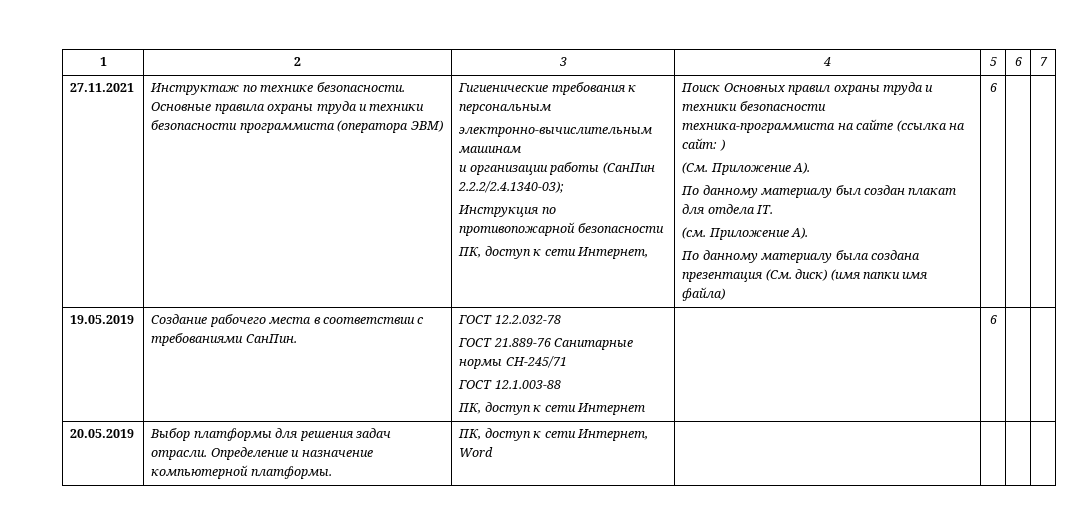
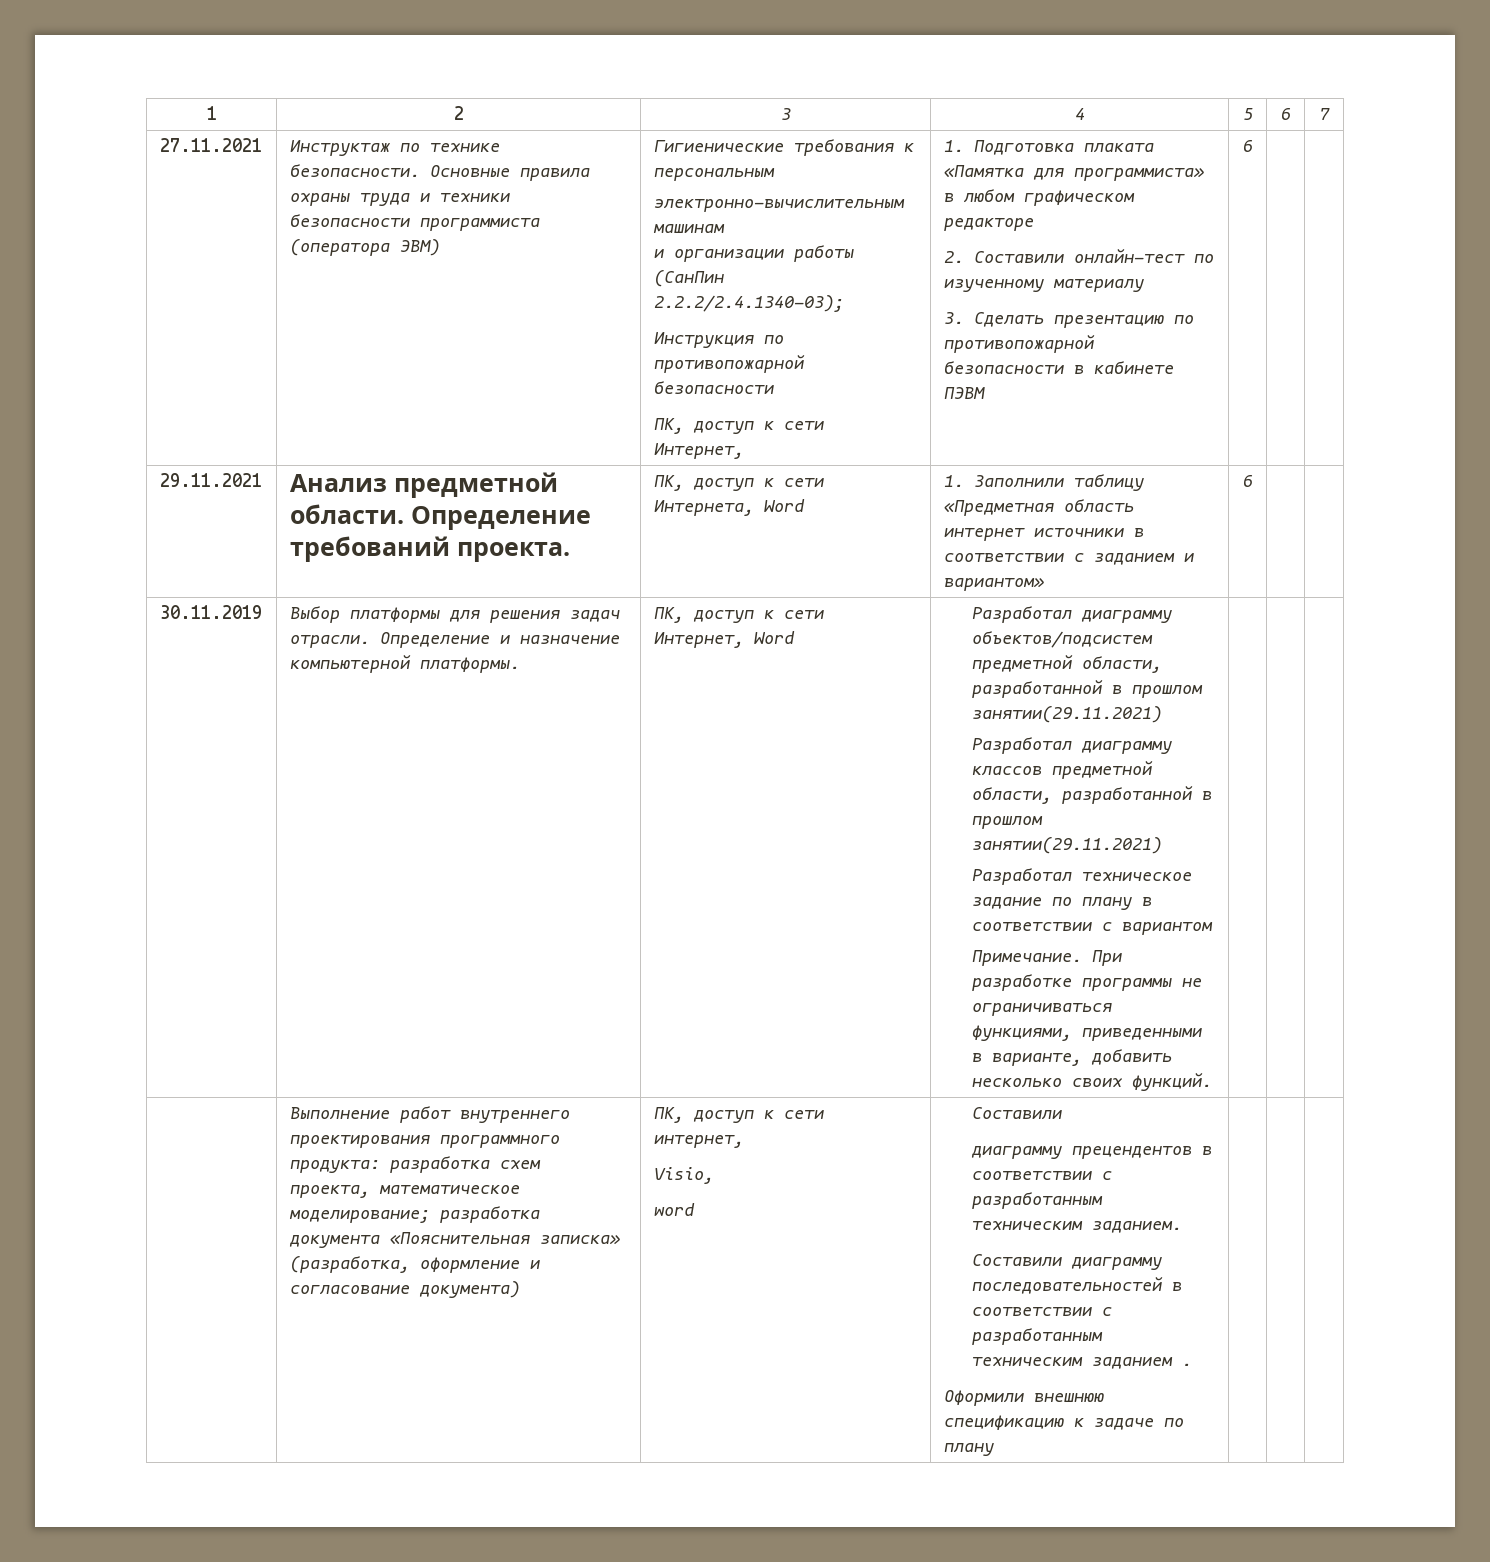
[681,82,934,95] [682,101,826,111] [682,119,965,133] [682,138,725,151] [682,162,811,175] [681,185,957,198] [682,204,774,214] [682,227,809,240] [681,250,920,263] [682,269,929,282] [682,287,726,301] [989,83,997,92] [70,315,135,324] [151,314,425,327] [151,333,297,346] [458,315,561,324] [458,338,634,350] [459,356,567,369] [458,380,561,389] [458,402,645,415] [989,315,997,324] [70,429,135,438] Поиск Основных правил охраны труда и техники безопасности техника-программиста на сайте (ссылка на сайт: ) // (См. Приложение А). // По данному материалу был создан плакат для отдела IT. // (см. Приложение А). // По данному материалу была создана презентация (См. диск) (имя папки имя файла) | 6 | | // 19.05.2019 | Создание рабочего места в соответствии с требованиями СанПин. | ГОСТ 12.2.032-78 // ГОСТ 21.889-76 Санитарные нормы СН-245/71 // ГОСТ 12.1.003-88 // ПК, доступ к сети Интернет | | 6 | | // 20.05.2019 -> [943,140,1154,155] [943,165,1204,181] [943,189,1135,206] [943,218,1034,231] [943,249,1214,264] [943,279,1144,292] [943,312,1194,328] [943,335,1095,353] [943,361,1174,374] [943,387,985,399] [1242,140,1253,152] [159,473,262,487] [289,472,558,498] [289,504,591,530] [289,536,570,562] [653,475,824,491] [653,499,805,516] [943,474,1144,491] [943,499,1134,516] [943,528,1144,541] [943,553,1194,565] [943,578,1044,591] [1242,475,1253,487] [159,605,262,619] 1. Подготовка плаката «Памятка для программиста» в любом графическом редакторе // 2. Составили онлайн-тест по изученному материалу // 3. Сделать презентацию по противопожарной безопасности в кабинете ПЭВМ | 6 | | // 29.11.2021 | Анализ предметной области. Определение требований проекта. | ПК, доступ к сети Интернета, Word | 1. Заполнили таблицу «Предметная область интернет источники в соответствии с заданием и вариантом» | 6 | | // 30.11.2019
(494, 452) none -> [972,606,1173,623] [972,631,1154,648] [972,655,1163,673] [972,680,1204,698] [972,706,1163,723] [972,737,1173,754] [972,761,1154,779] [972,786,1213,804] [972,816,1044,829] [972,837,1163,854] [972,868,1193,885] [972,897,1153,910] [972,922,1214,935] [972,950,1123,966] [972,974,1203,991] [972,1003,1113,1016] [972,1025,1203,1041] [972,1049,1173,1066] [972,1073,1213,1091] [289,1106,570,1123] [289,1135,560,1148] [289,1156,541,1173] [289,1185,520,1198] [288,1206,540,1223] [288,1232,620,1248] [289,1256,540,1273] [289,1281,520,1298] [653,1107,824,1123] [653,1135,744,1148] [653,1167,714,1184] [653,1203,695,1216] [972,1107,1063,1120] [971,1146,1213,1159] [972,1171,1113,1180] [972,1192,1104,1209] [972,1221,1183,1233] [972,1254,1163,1270] [972,1277,1183,1294] [972,1307,1113,1316] [972,1328,1104,1345] [972,1357,1193,1369] [943,1390,1104,1406] [943,1415,1184,1430] [943,1443,994,1456] Разработал диаграмму объектов/подсистем предметной области, разработанной в прошлом занятии(29.11.2021) // Разработал диаграмму классов предметной области, разработанной в прошлом занятии(29.11.2021) // Разработал техническое задание по плану в соответствии с вариантом // Примечание. При разработке программы не ограничиваться функциями, приведенными в варианте, добавить несколько своих функций. | | | // | Выполнение работ внутреннего проектирования программного продукта: разработка схем проекта, математическое моделирование; разработка документа «Пояснительная записка» (разработка, оформление и согласование документа) | ПК, доступ к сети интернет, // Visio, // word | Составили // диаграмму прецендентов в соответствии с разработанным техническим заданием. // Составили диаграмму последовательностей в соответствии с разработанным техническим заданием . // Оформили внешнюю спецификацию к задаче по плану

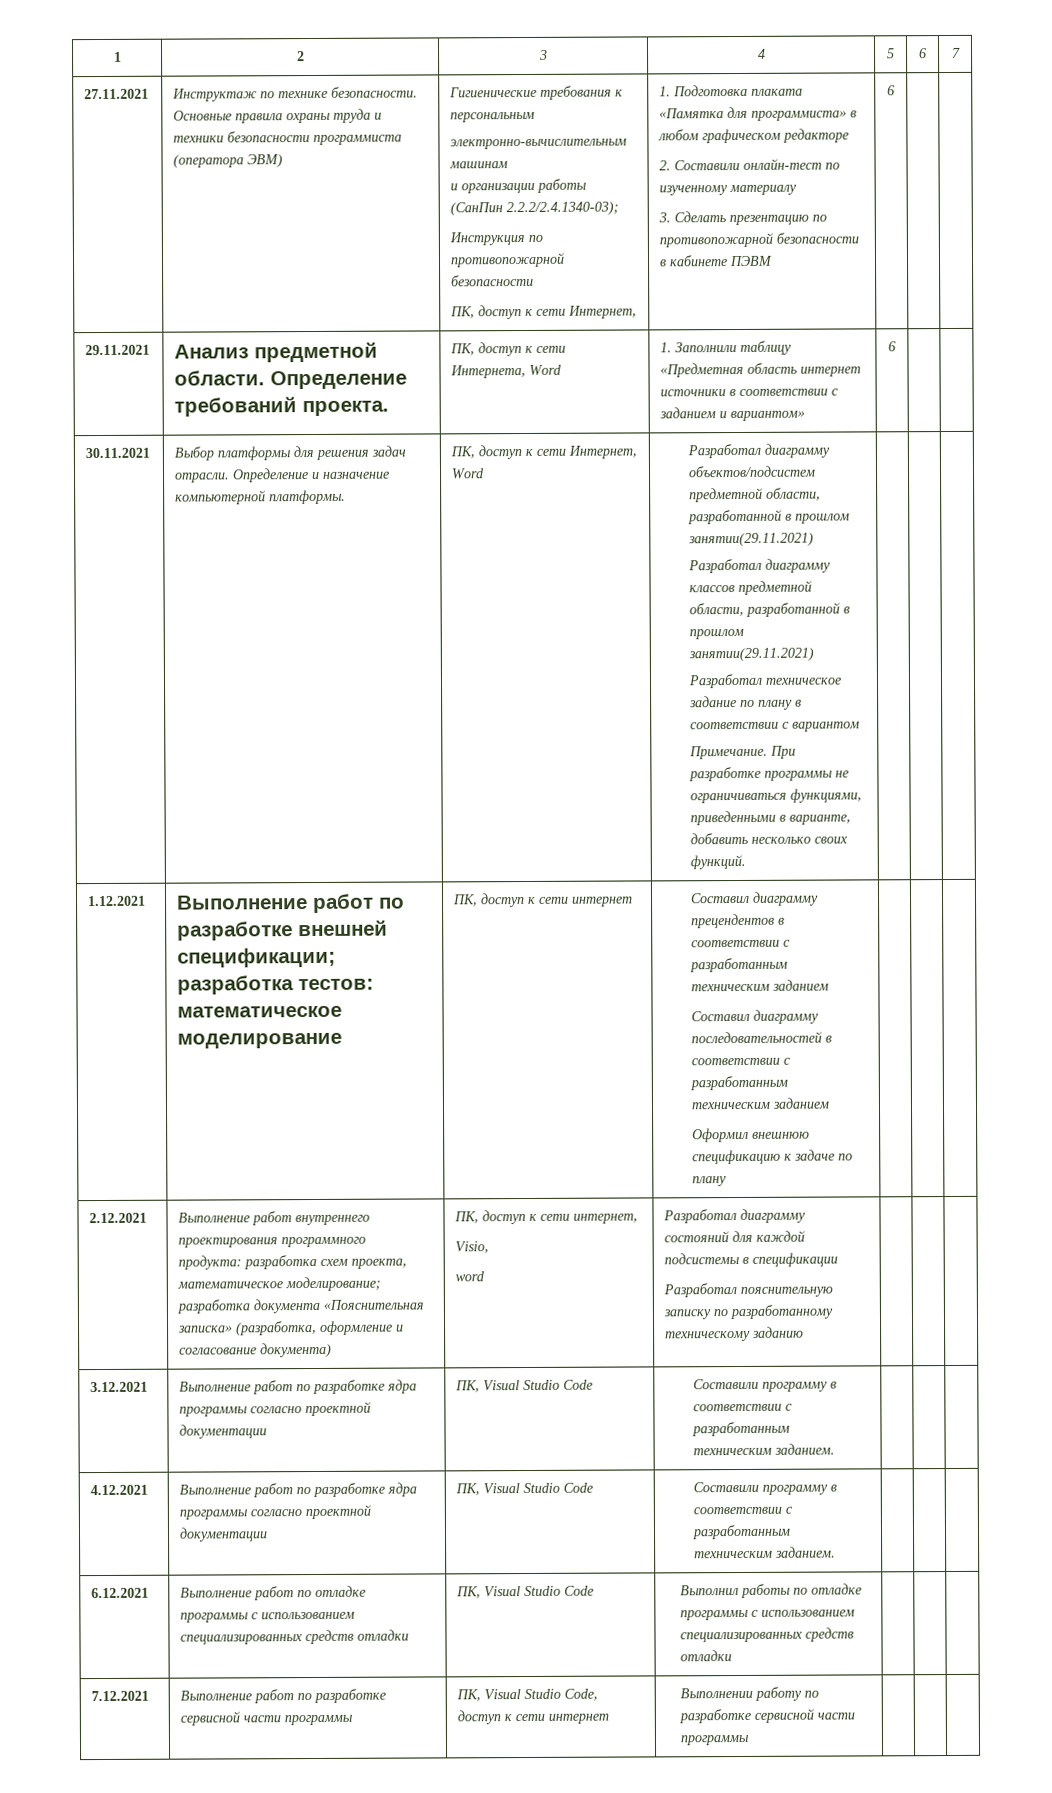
[159,605,262,619] 30.11.2019 -> [85,447,151,459] 30.11.2021
(1213, 1082) none -> [87,895,147,907] [176,893,406,914] [177,919,389,941] [177,947,337,968] [177,975,375,995] [177,1005,343,1018] [177,1032,343,1049] [452,893,634,908] [689,891,819,906] [690,913,785,929] [690,939,791,948] [689,957,788,973] [690,979,829,992] [690,1009,819,1024] [690,1031,832,1044] [690,1057,791,1066] [689,1075,788,1091] [690,1097,830,1110] [691,1127,810,1143] [691,1149,853,1165] [691,1176,727,1187] [89,1212,148,1224] 1.12.2021 | Выполнение работ по разработке внешней спецификации; разработка тестов: математическое моделирование | ПК, доступ к сети интернет | Составил диаграмму прецендентов в соответствии с разработанным техническим заданием // Составил диаграмму последовательностей в соответствии с разработанным техническим заданием // Оформил внешнюю спецификацию к задаче по плану | | | // 2.12.2021
[972,1107,1063,1120] [971,1146,1213,1159] [972,1171,1113,1180] [972,1192,1104,1209] [972,1221,1183,1233] [972,1254,1163,1270] [972,1277,1183,1294] [972,1307,1113,1316] [972,1328,1104,1345] [972,1357,1193,1369] [943,1390,1104,1406] [943,1415,1184,1430] [943,1443,994,1456] | Составили // диаграмму прецендентов в соответствии с разработанным техническим заданием. // Составили диаграмму последовательностей в соответствии с разработанным техническим заданием . // Оформили внешнюю спецификацию к задаче по плану -> [663,1208,807,1224] [664,1230,806,1243] [664,1252,839,1267] [663,1283,834,1298] [663,1304,834,1320] [665,1326,805,1342] [90,1381,149,1393] [179,1379,418,1395] [179,1401,372,1417] [179,1424,268,1439] [455,1379,594,1393] [692,1378,837,1392] [692,1403,793,1412] [691,1421,790,1437] [692,1443,835,1456] [90,1484,149,1496] [179,1482,418,1498] [179,1504,372,1520] [179,1527,269,1542] [455,1482,594,1496] [692,1481,837,1495] [692,1506,793,1515] [691,1524,791,1540] [693,1546,836,1559] [91,1587,150,1599] [180,1585,367,1601] [180,1611,356,1623] [180,1629,410,1645] [456,1585,595,1599] [680,1583,863,1598] [680,1609,856,1621] [680,1627,855,1643] [680,1650,733,1662] [91,1690,150,1702] [180,1688,387,1704] [180,1711,353,1726] [456,1688,599,1702] [457,1710,610,1725] [680,1686,820,1701] [679,1708,856,1724] [680,1734,750,1746] | Разработал диаграмму состояний для каждой подсистемы в спецификации // Разработал пояснительную записку по разработанному техническому заданию | | | // 3.12.2021 | Выполнение работ по разработке ядра программы согласно проектной документации | ПК, Visual Studio Code | Составили программу в соответствии с разработанным техническим заданием. | | | // 4.12.2021 | Выполнение работ по разработке ядра программы согласно проектной документации | ПК, Visual Studio Code | Составили программу в соответствии с разработанным техническим заданием. | | | // 6.12.2021 | Выполнение работ по отладке программы с использованием специализированных средств отладки | ПК, Visual Studio Code | Выполнил работы по отладке программы с использованием специализированных средств отладки | | | // 7.12.2021 | Выполнение работ по разработке сервисной части программы | ПК, Visual Studio Code, доступ к сети интернет | Выполнении работу по разработке сервисной части программы

